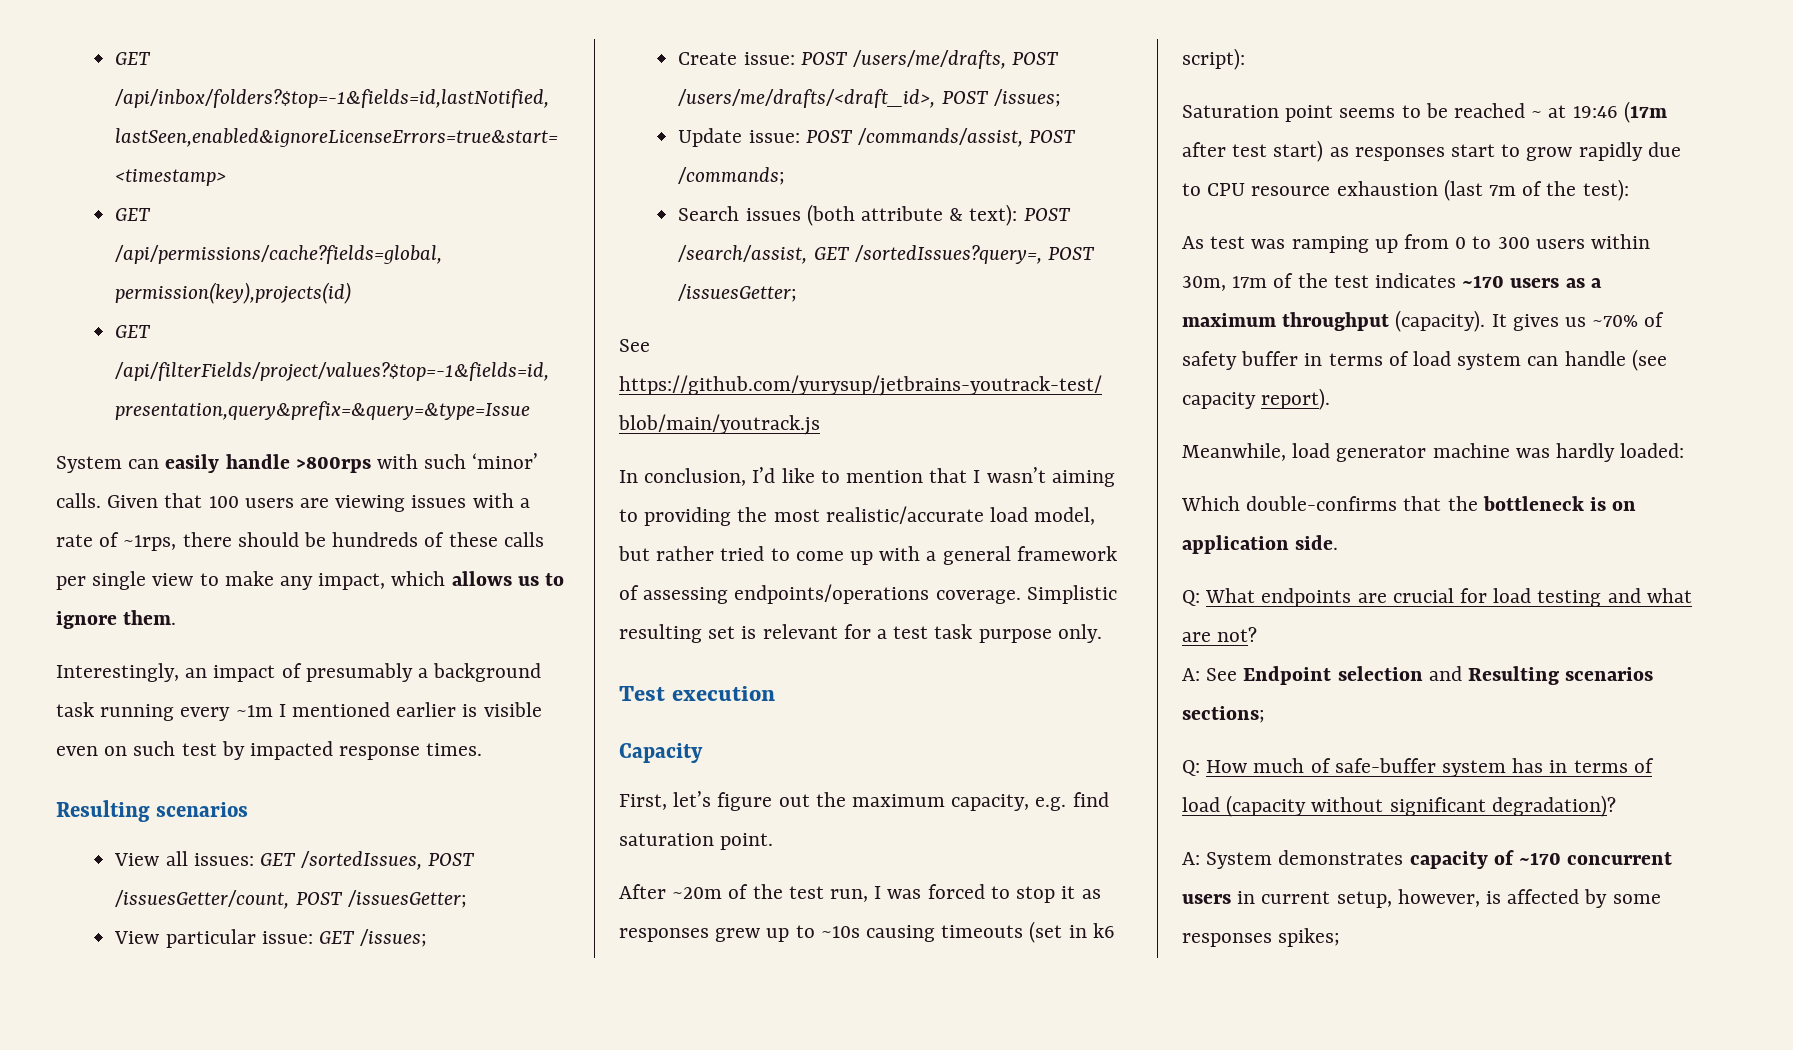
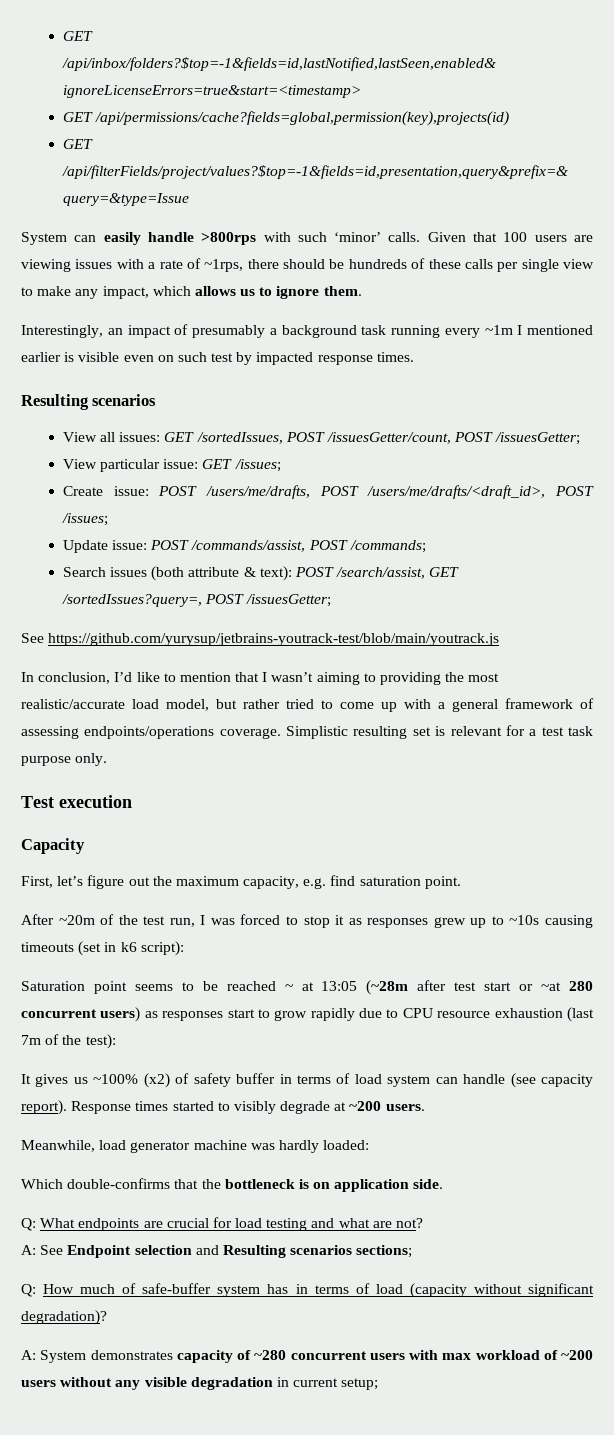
[1572,101,1667,123] [1182,140,1324,162] 19:46 (17m after test start) -> [321,980,593,995] [21,1007,141,1022] 13:05 (~28m after test start or ~at 280 concurrent users)
[1182,234,1651,253] [1182,273,1602,291] [1182,310,1486,332] As test was ramping up from 0 to 300 users within 30m, 17m of the test indicates ~170 users as a maximum throughput (capacity). -> (116, 1041) none
[1592,315,1639,327] ~70% -> [93,1073,170,1088] ~100% (x2)
(1331, 399) none -> [71,1101,425,1114] Response times started to visibly degrade at ~200 users.
[1519,852,1562,865] ~170 -> [254,1350,287,1360] ~280
[1237,889,1661,908] [1182,928,1341,947] in current setup, however, is affected by some responses spikes; -> [409,1350,593,1360] [21,1377,379,1390] with max workload of ~200 users without any visible degradation in current setup;

